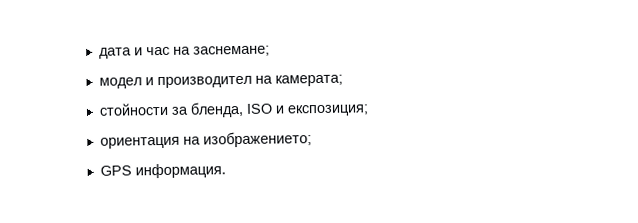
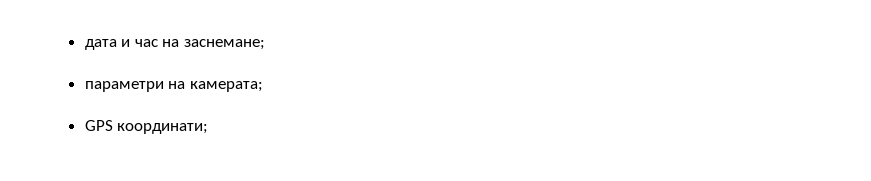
[98,75,252,89] модел и производител -> [84,81,164,92] параметри
[98,101,369,118] [99,131,312,149] // стойности за бленда, ISO и експозиция; // ориентация на изображението; -> (263, 86) none
[134,163,226,179] информация. -> [117,123,209,134] координати;

